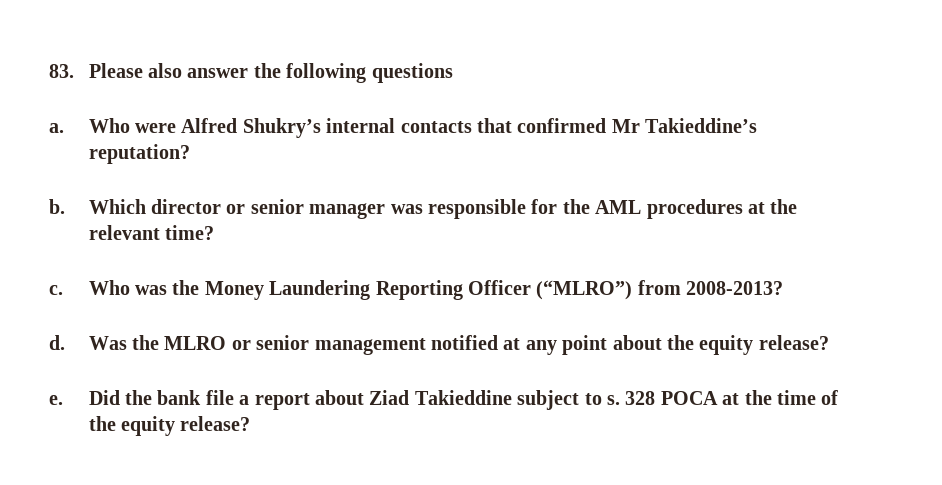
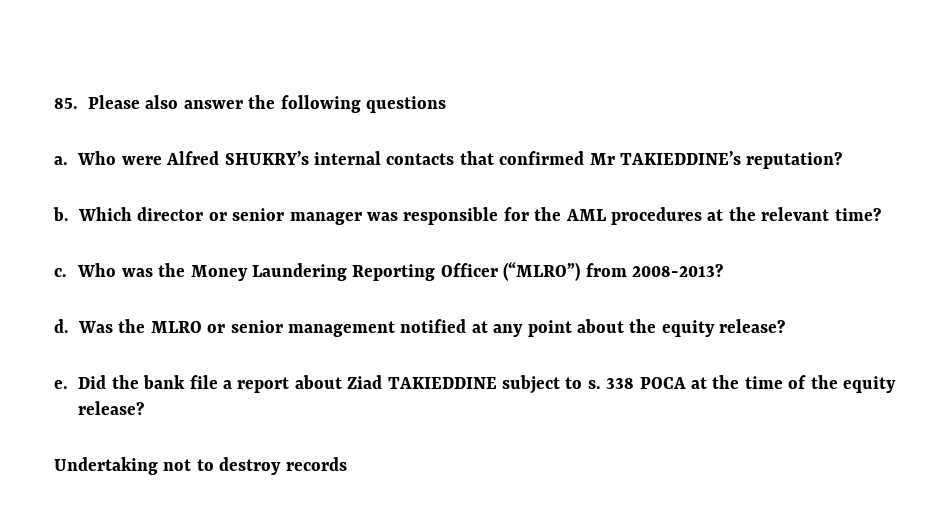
[49,64,74,78] 83. -> [54,98,78,109] 85.
[242,118,321,138] Shukry’s -> [224,151,309,165] SHUKRY’s
[645,118,758,133] Takieddine’s -> [619,151,741,165] TAKIEDDINE’s
[414,390,512,405] Takieddine -> [387,377,497,389] TAKIEDDINE
[625,391,656,405] 328 -> [606,378,635,389] 338
(251, 423) none -> [54,457,347,475] // Undertaking not to destroy records

